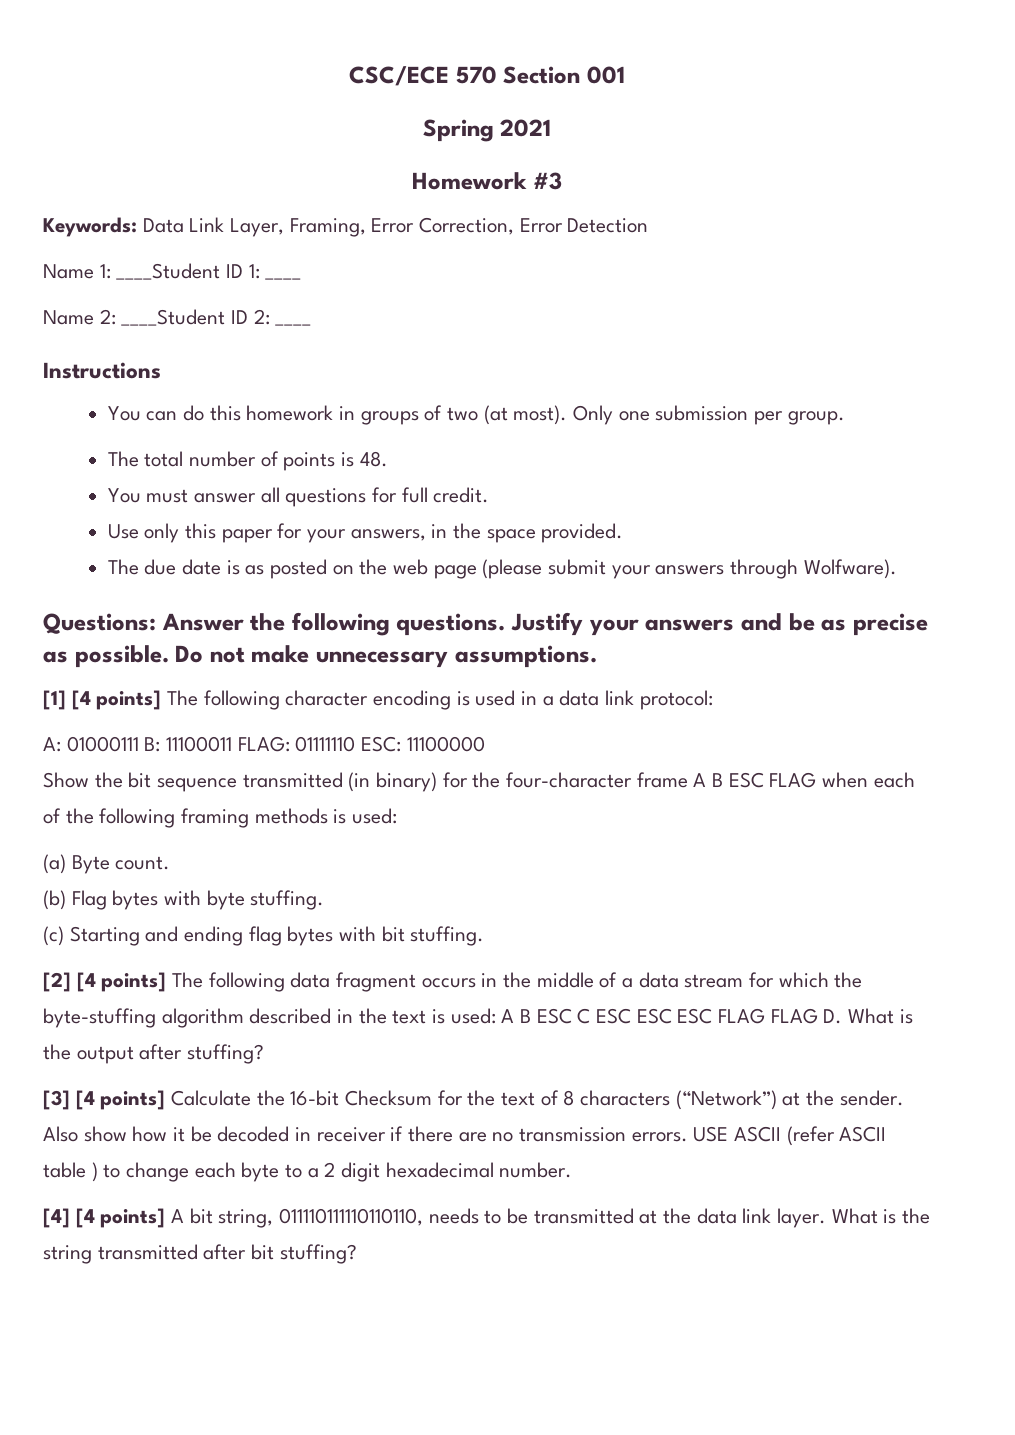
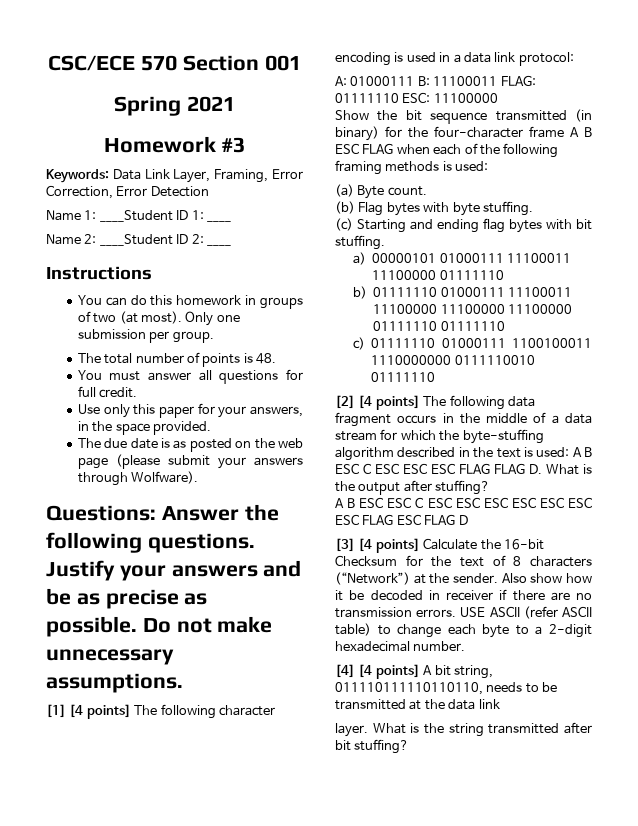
(485, 936) none -> [353,252,572,265] [372,270,504,280] [353,286,573,299] [373,304,573,314] [373,321,505,331] [353,337,592,350] [371,355,535,365] [371,372,436,382] // a) 00000101 01000111 11100011 11100000 01111110 // b) 01111110 01000111 11100011 11100000 11100000 11100000 01111110 01111110 // c) 01111110 01000111 1100100011 1110000000 0111110010 01111110
(265, 1054) none -> [335,497,592,508] [335,514,468,525] // A B ESC ESC C ESC ESC ESC ESC ESC ESC ESC FLAG ESC FLAG D
[43,1162,98,1182] table ) -> [335,623,371,636] table)
[324,1162,381,1182] 2 digit -> [549,624,592,638] 2-digit
(772, 1215) none -> (500, 704) //

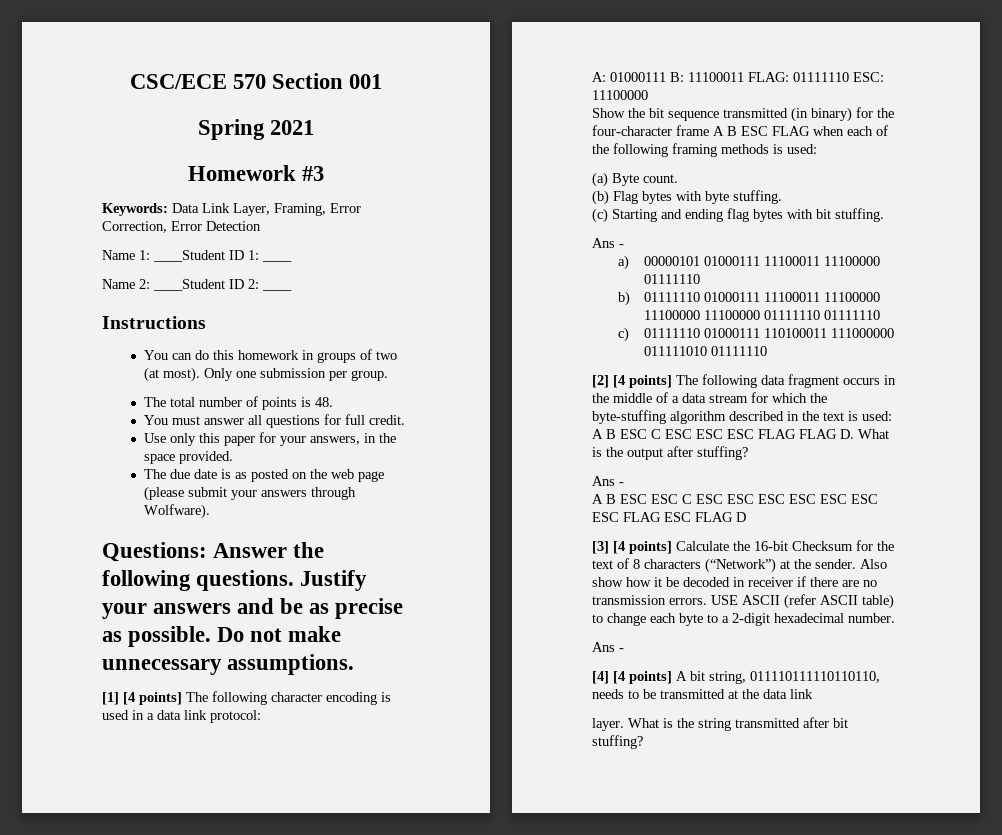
(385, 242) none -> [592,238,624,248] // Ans -
[512,338,592,348] [371,355,535,365] 1100100011 1110000000 0111110010 -> [763,328,894,338] [643,346,707,356] 110100011 111000000 011111010
(491, 487) none -> [592,476,624,486] // Ans -
(466, 646) none -> [592,642,624,652] // Ans -

